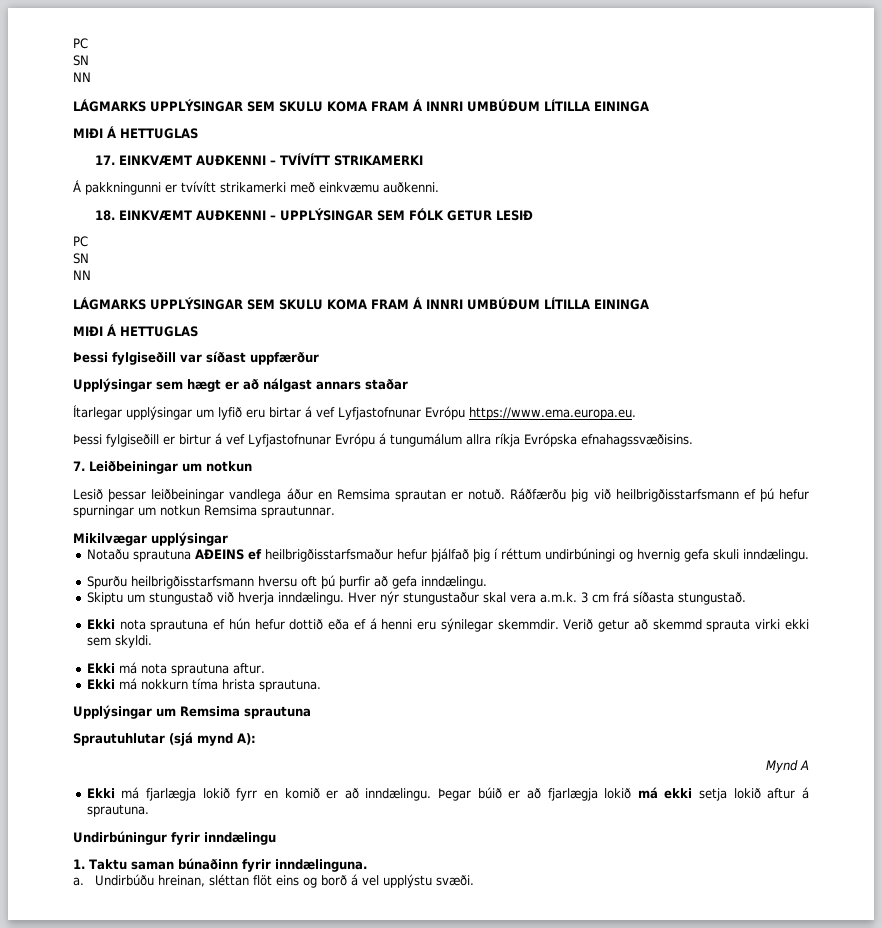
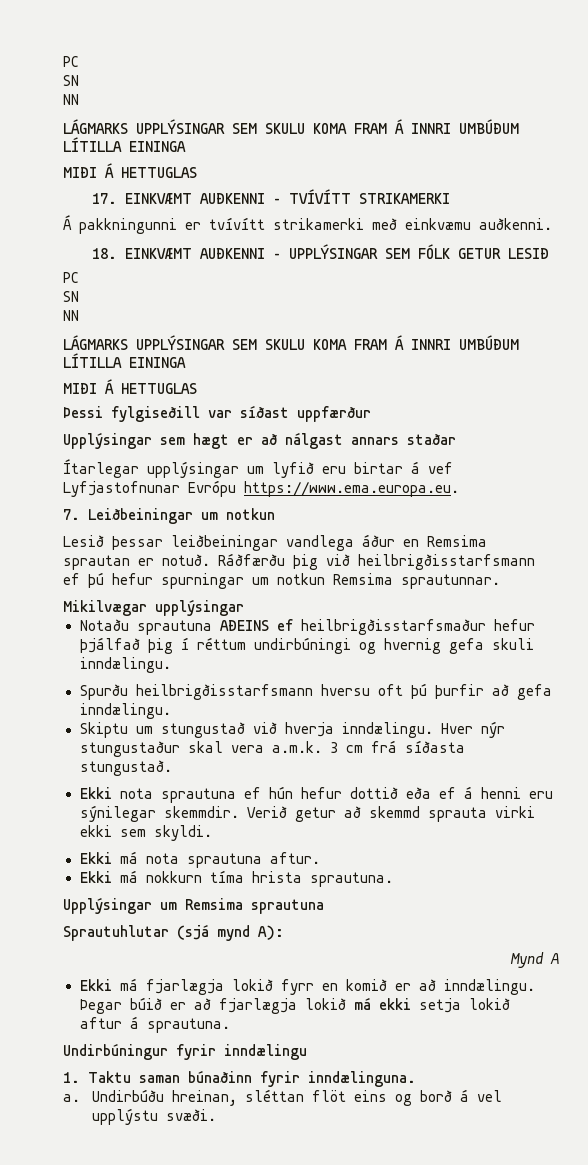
[73,433,693,447] // Þessi fylgiseðill er birtur á vef Lyfjastofnunar Evrópu á tungumálum allra ríkja Evrópska efnahagssvæðisins. -> (459, 489) none

